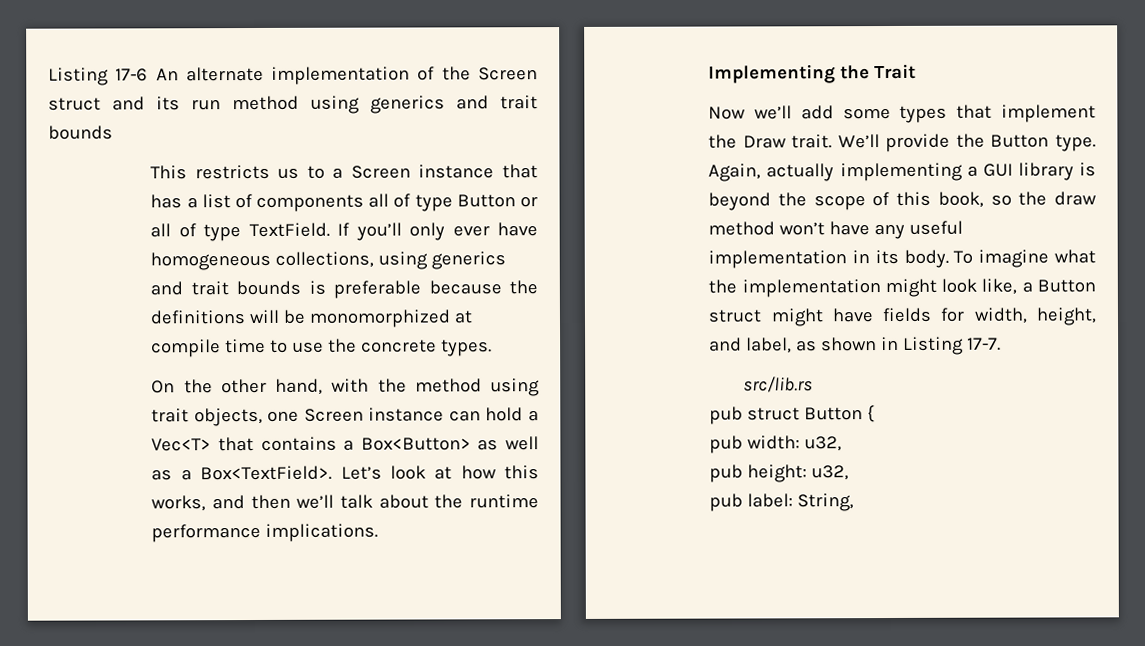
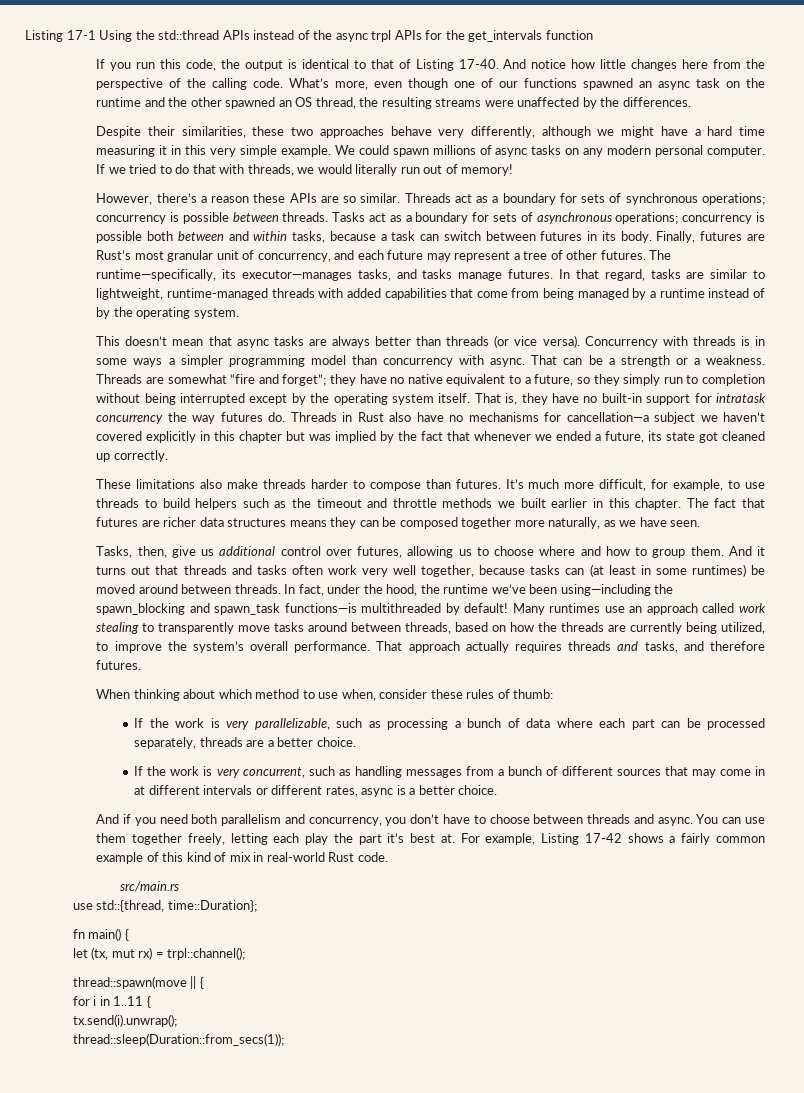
[48,66,538,86] [48,95,538,114] [48,125,113,140] [150,164,538,180] [150,193,539,212] [150,222,538,242] [150,251,507,271] [150,280,538,299] [150,309,474,328] [151,338,493,358] [151,378,540,397] [151,407,539,427] [151,436,539,452] [151,465,539,481] [151,494,539,512] [151,523,379,543] [708,63,917,84] [708,104,1096,123] [708,133,1096,153] [708,162,1096,182] [708,191,1097,211] [708,220,964,240] [708,249,1096,269] [708,278,1096,298] [708,307,1097,327] [709,336,1002,355] [743,376,814,393] [709,405,876,425] [709,435,843,454] [709,464,850,483] [709,493,855,512] Listing 17-6 An alternate implementation of the Screen struct and its run method using generics and trait bounds // This restricts us to a Screen instance that has a list of components all of type Button or all of type TextField. If you’ll only ever have homogeneous collections, using generics and trait bounds is preferable because the definitions will be monomorphized at compile time to use the concrete types. // On the other hand, with the method using trait objects, one Screen instance can hold a Vec<T> that contains a Box<Button> as well as a Box<TextField>. Let’s look at how this works, and then we’ll talk about the runtime performance implications. // Implementing the Trait // Now we’ll add some types that implement the Draw trait. We’ll provide the Button type. Again, actually implementing a GUI library is beyond the scope of this book, so the draw method won’t have any useful implementation in its body. To imagine what the implementation might look like, a Button struct might have fields for width, height, and label, as shown in Listing 17-7. // src/lib.rs // pub struct Button { // pub width: u32, // pub height: u32, // pub label: String, -> [25,30,593,42] [96,59,765,71] [96,78,765,90] [96,97,691,109] [96,126,765,138] [96,145,766,157] [96,164,514,176] [96,193,765,205] [96,212,765,224] [96,231,766,243] [96,250,672,262] [96,269,766,281] [96,288,765,300] [96,307,239,319] [96,335,765,348] [96,355,765,367] [96,374,765,386] [96,393,766,405] [96,412,765,424] [96,431,765,443] [96,450,168,462] [96,479,766,491] [96,498,765,510] [96,517,701,529] [96,546,765,558] [96,564,766,577] [96,584,674,596] [96,603,766,615] [96,622,765,634] [96,641,765,653] [96,660,142,670] [96,689,554,701] [134,718,765,730] [134,737,356,749] [134,766,765,778] [134,785,498,797] [96,814,765,826] [96,833,766,845] [96,852,388,864] [120,881,180,892] [72,900,257,912] [72,928,129,941] [72,947,246,960] [72,976,204,989] [72,996,151,1008] [72,1014,177,1027] [72,1033,284,1046] Listing 17-1 Using the std::thread APIs instead of the async trpl APIs for the get_intervals function // If you run this code, the output is identical to that of Listing 17-40. And notice how little changes here from the perspective of the calling code. What’s more, even though one of our functions spawned an async task on the runtime and the other spawned an OS thread, the resulting streams were unaffected by the differences. // Despite their similarities, these two approaches behave very differently, although we might have a hard time measuring it in this very simple example. We could spawn millions of async tasks on any modern personal computer. If we tried to do that with threads, we would literally run out of memory! // However, there’s a reason these APIs are so similar. Threads act as a boundary for sets of synchronous operations; concurrency is possible between threads. Tasks act as a boundary for sets of asynchronous operations; concurrency is possible both between and within tasks, because a task can switch between futures in its body. Finally, futures are Rust’s most granular unit of concurrency, and each future may represent a tree of other futures. The runtime—specifically, its executor—manages tasks, and tasks manage futures. In that regard, tasks are similar to lightweight, runtime-managed threads with added capabilities that come from being managed by a runtime instead of by the operating system. // This doesn’t mean that async tasks are always better than threads (or vice versa). Concurrency with threads is in some ways a simpler programming model than concurrency with async. That can be a strength or a weakness. Threads are somewhat “fire and forget”; they have no native equivalent to a future, so they simply run to completion without being interrupted except by the operating system itself. That is, they have no built-in support for intratask concurrency the way futures do. Threads in Rust also have no mechanisms for cancellation—a subject we haven’t covered explicitly in this chapter but was implied by the fact that whenever we ended a future, its state got cleaned up correctly. // These limitations also make threads harder to compose than futures. It’s much more difficult, for example, to use threads to build helpers such as the timeout and throttle methods we built earlier in this chapter. The fact that futures are richer data structures means they can be composed together more naturally, as we have seen. // Tasks, then, give us additional control over futures, allowing us to choose where and how to group them. And it turns out that threads and tasks often work very well together, because tasks can (at least in some runtimes) be moved around between threads. In fact, under the hood, the runtime we’ve been using—including the spawn_blocking and spawn_task functions—is multithreaded by default! Many runtimes use an approach called work stealing to transparently move tasks around between threads, based on how the threads are currently being utilized, to improve the system’s overall performance. That approach actually requires threads and tasks, and therefore futures. // When thinking about which method to use when, consider these rules of thumb: // If the work is very parallelizable, such as processing a bunch of data where each part can be processed separately, threads are a better choice. // If the work is very concurrent, such as handling messages from a bunch of different sources that may come in at different intervals or different rates, async is a better choice. // And if you need both parallelism and concurrency, you don’t have to choose between threads and async. You can use them together freely, letting each play the part it’s best at. For example, Listing 17-42 shows a fairly common example of this kind of mix in real-world Rust code. // src/main.rs // use std::{thread, time::Duration}; // fn main() { // let (tx, mut rx) = trpl::channel(); // thread::spawn(move || { // for i in 1..11 { // tx.send(i).unwrap(); // thread::sleep(Duration::from_secs(1));

